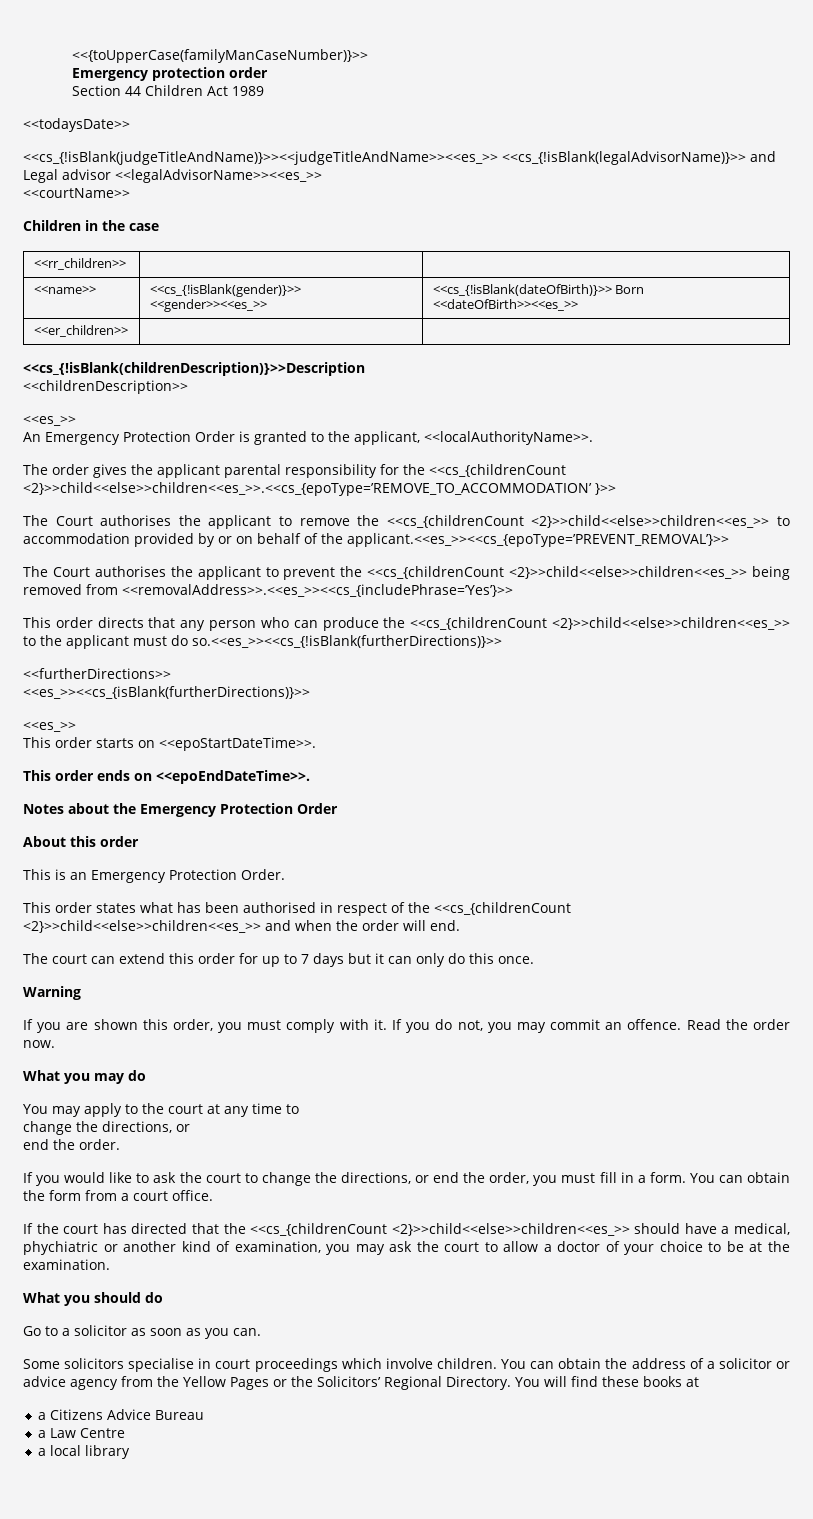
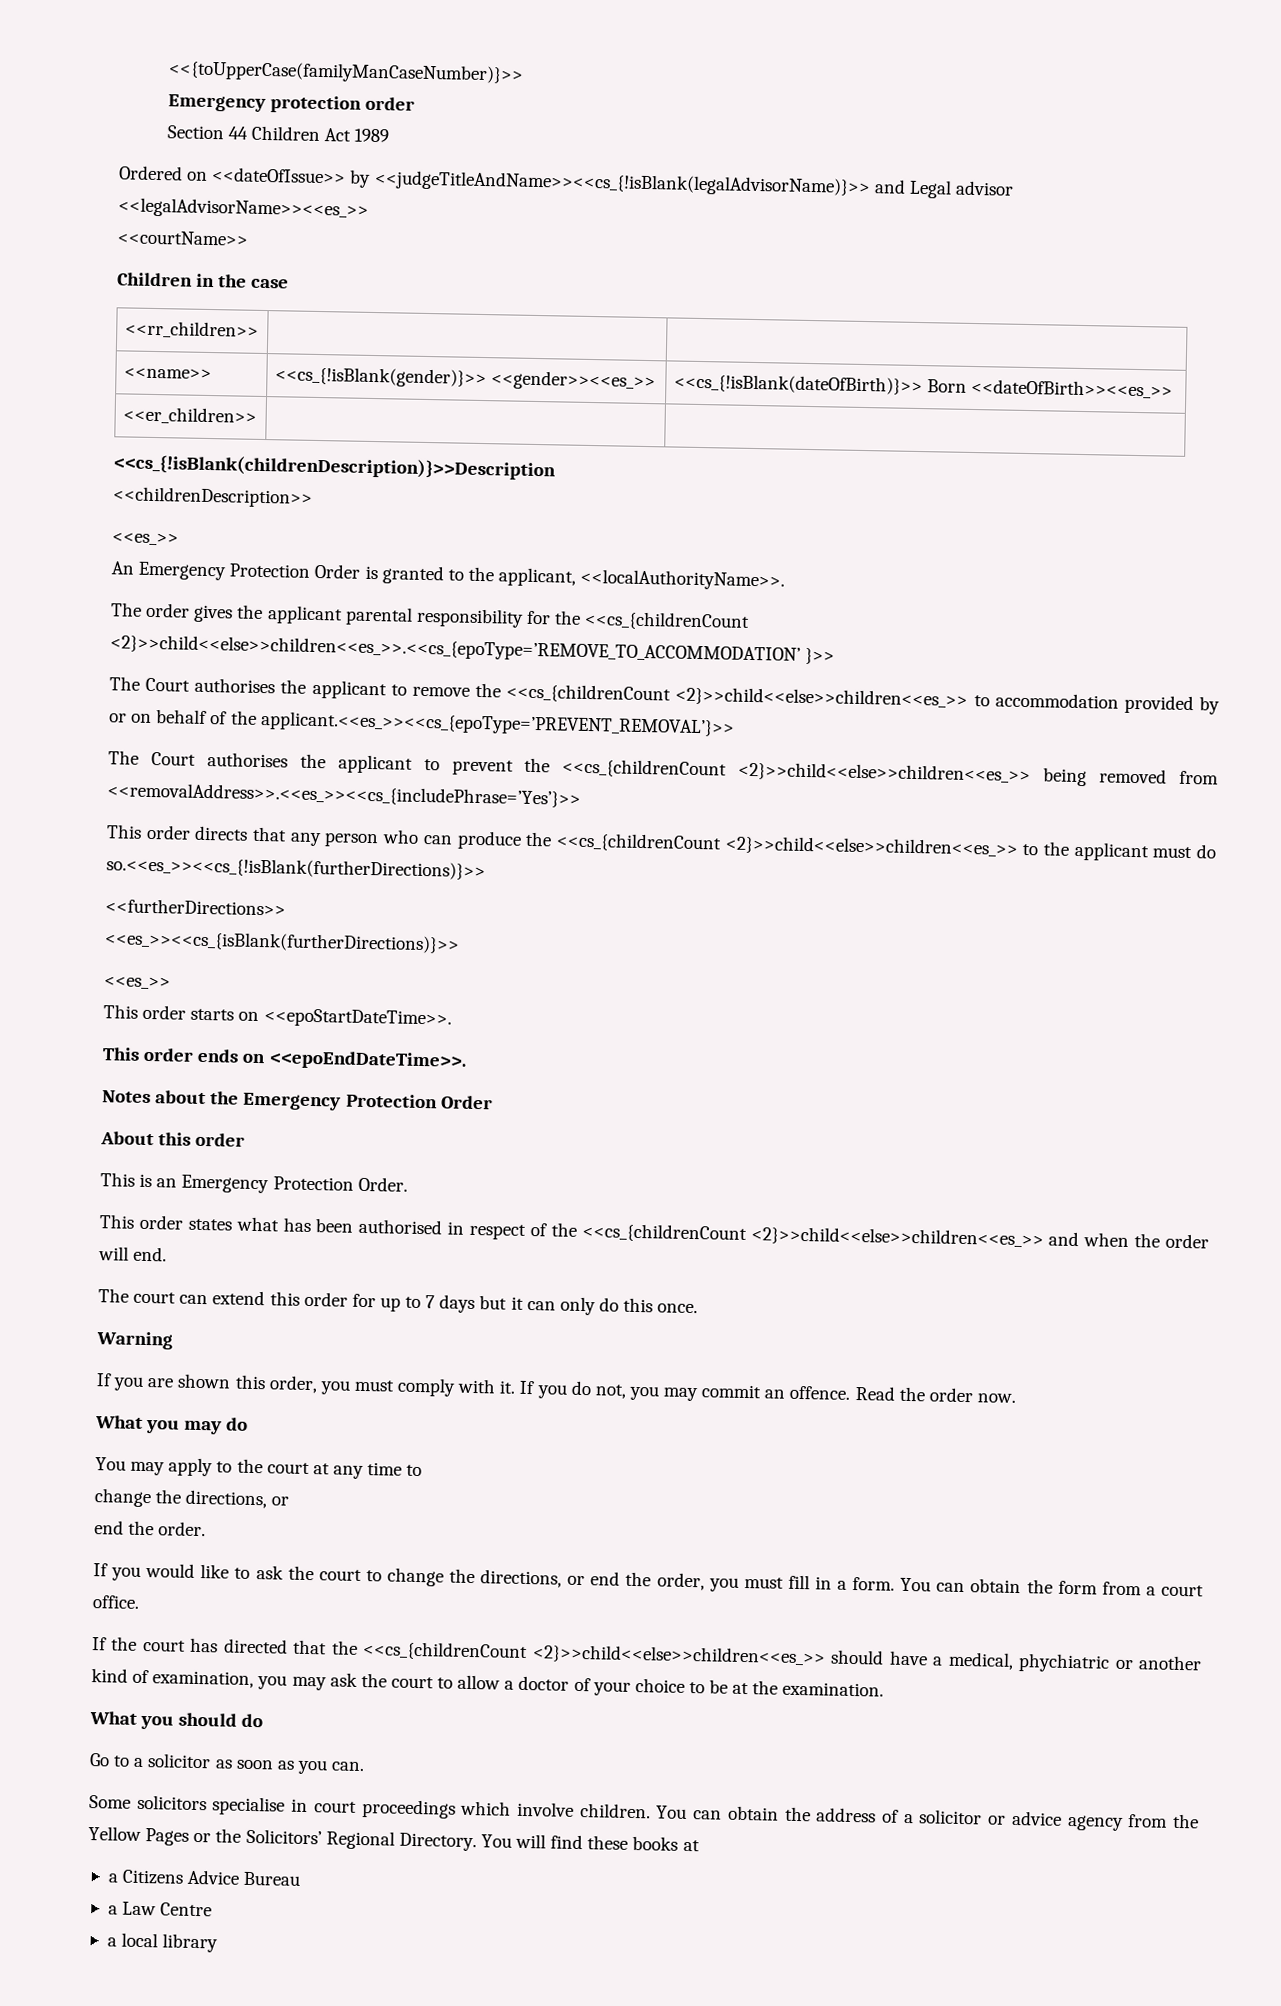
[23,118,130,132] [23,151,746,165] <<todaysDate>> // <<cs_{!isBlank(judgeTitleAndName)}>><<judgeTitleAndName>><<es_>> <<cs_{!isBlank(legalAdvisorName)}>> -> [119,165,871,198] Ordered on <<dateOfIssue>> by <<judgeTitleAndName>><<cs_{!isBlank(legalAdvisorName)}>>

